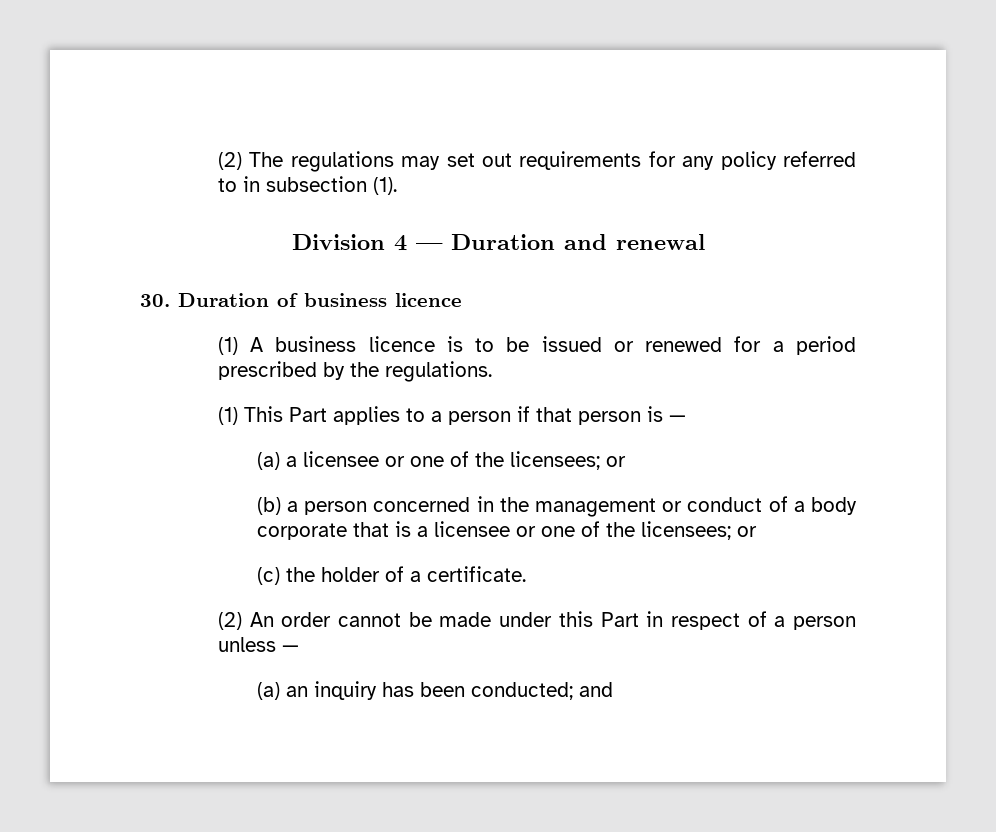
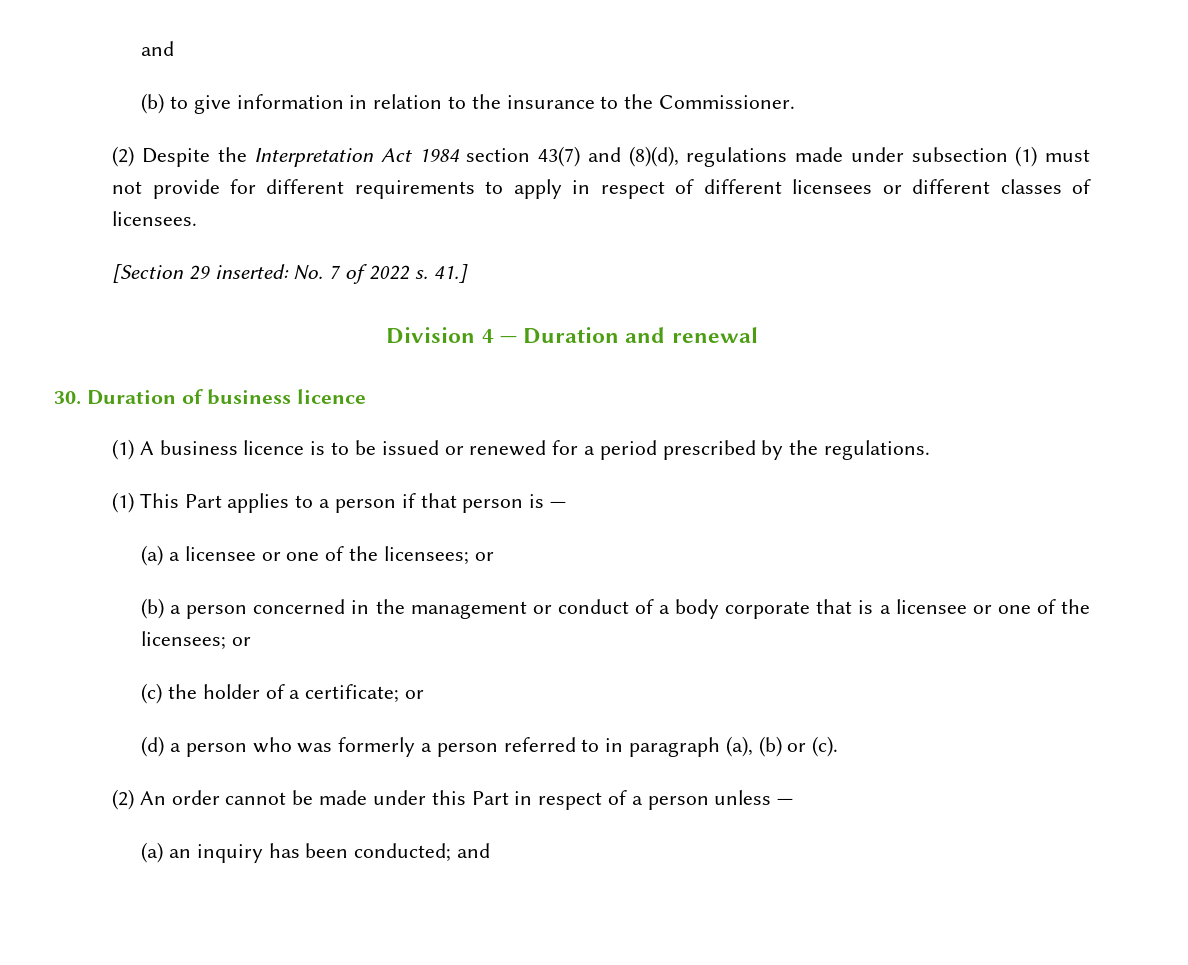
[217,151,856,172] [217,176,397,195] (2) The regulations may set out requirements for any policy referred to in subsection (1). -> [141,41,175,56] [141,93,795,114] [112,146,1091,167] [112,179,1091,199] [112,211,198,226] [112,264,468,284] and // (b) to give information in relation to the insurance to the Commissioner. // (2) Despite the Interpretation Act 1984 section 43(7) and (8)(d), regulations made under subsection (1) must not provide for different requirements to apply in respect of different licensees or different classes of licensees. // [Section 29 inserted: No. 7 of 2022 s. 41.]
[426,566,526,582] certificate. -> [305,684,424,703] [141,736,839,757] certificate; or // (d) a person who was formerly a person referred to in paragraph (a), (b) or (c).

